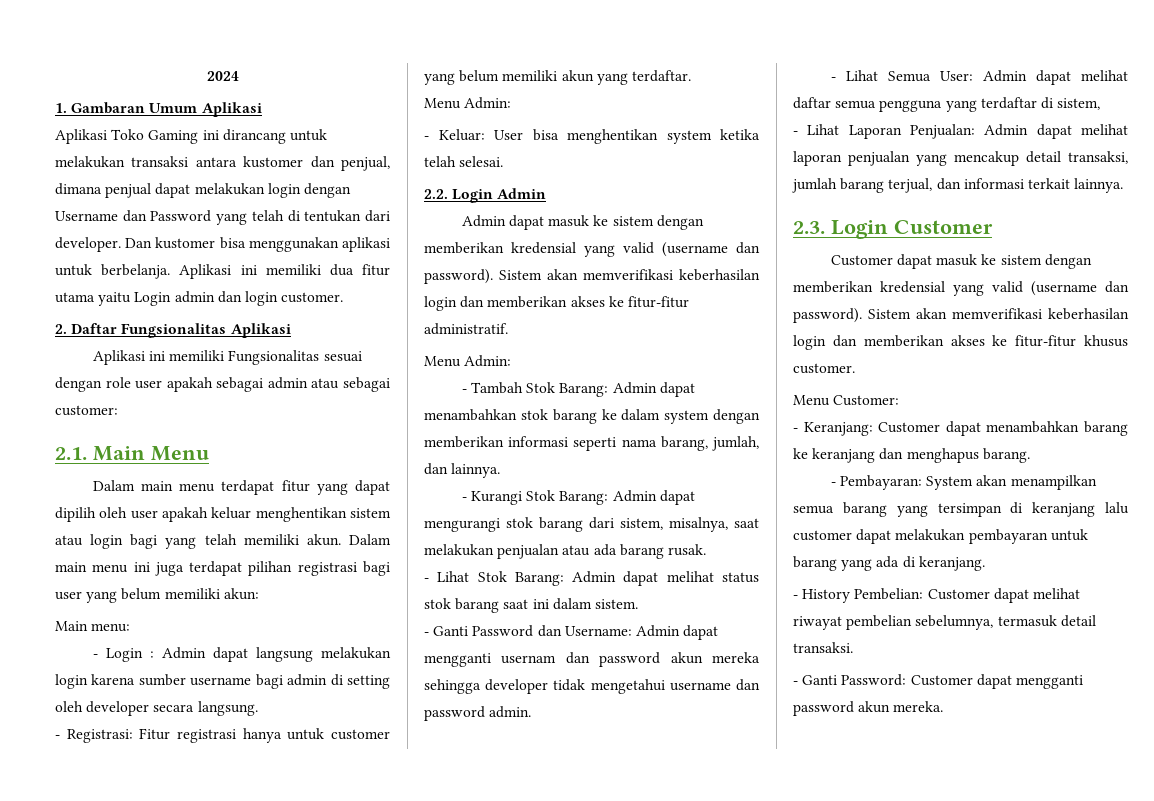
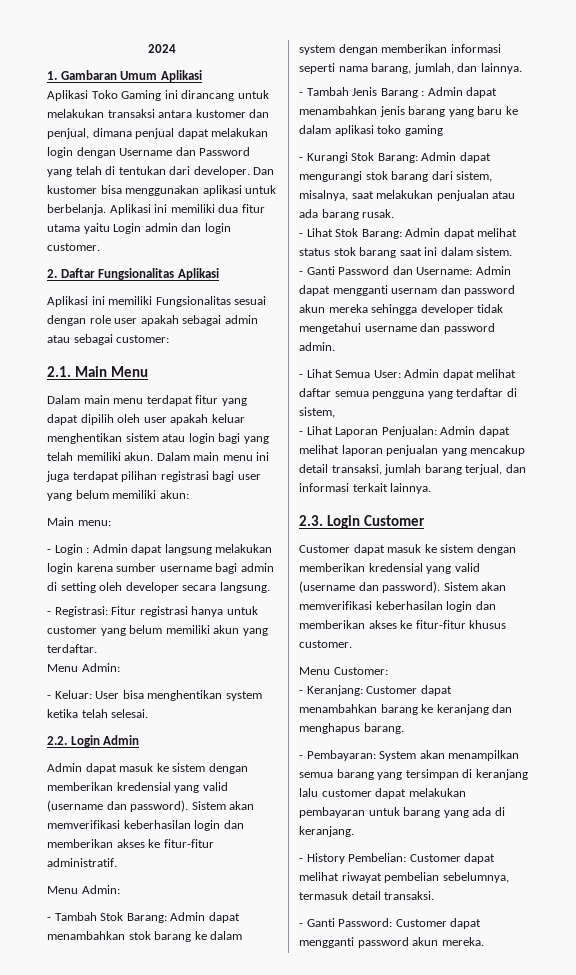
(501, 470) none -> [299,87,498,98] [299,106,518,117] [299,125,443,136] // - Tambah Jenis Barang : Admin dapat menambahkan jenis barang yang baru ke dalam aplikasi toko gaming

